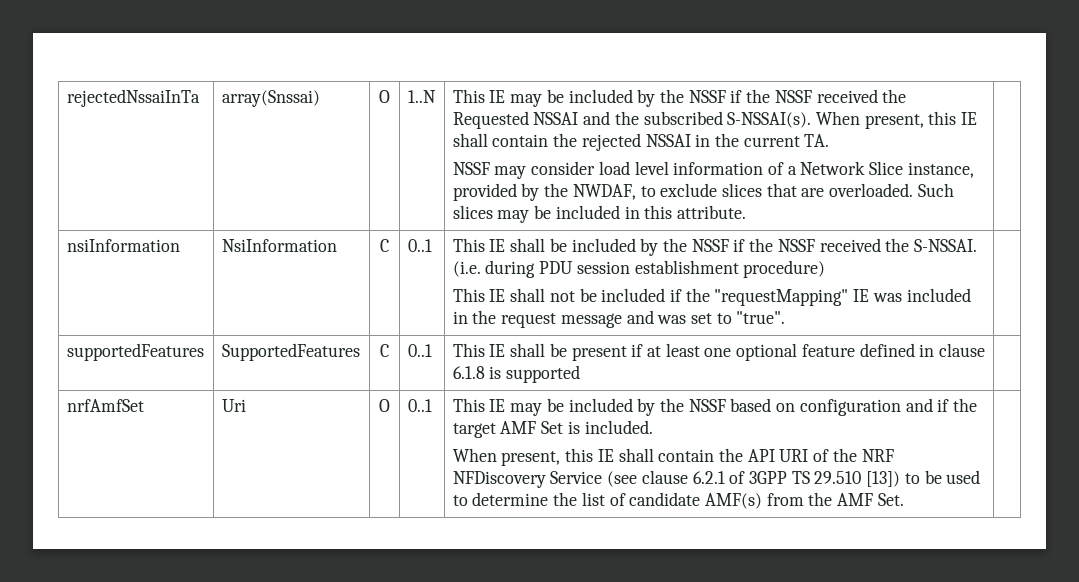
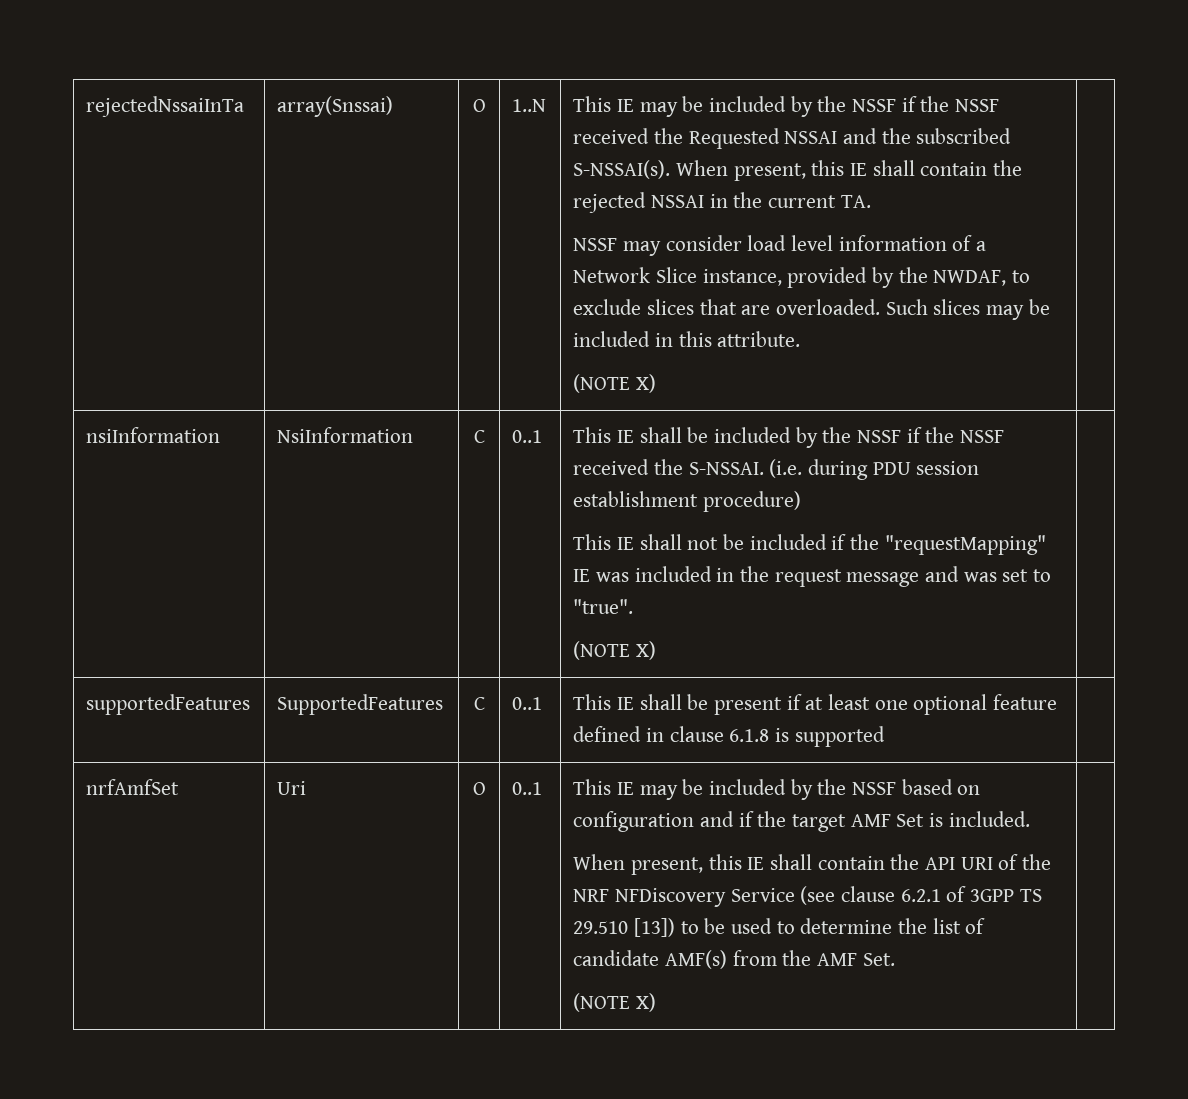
(747, 212) none -> [573,374,657,393] // (NOTE X)
(786, 317) none -> [573,641,657,660] // (NOTE X)
(904, 499) none -> [573,993,657,1012] // (NOTE X)

